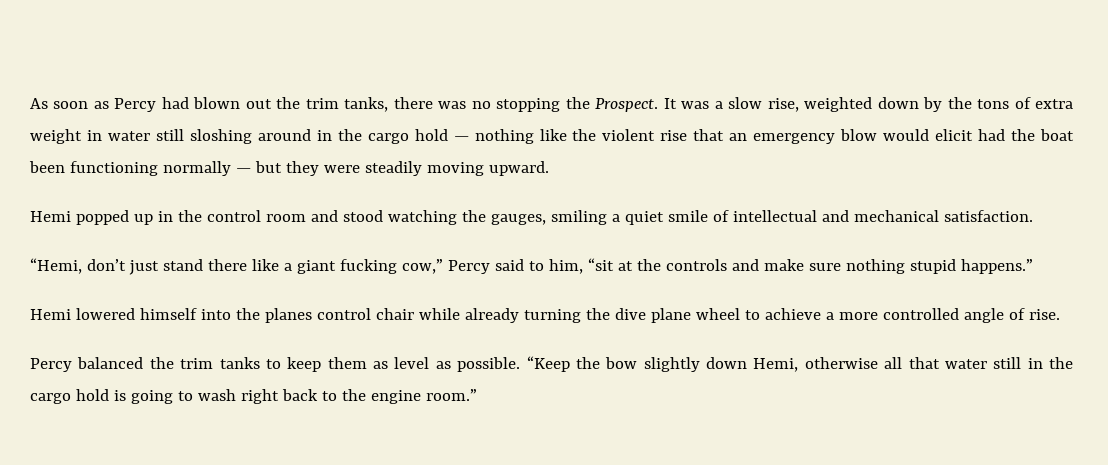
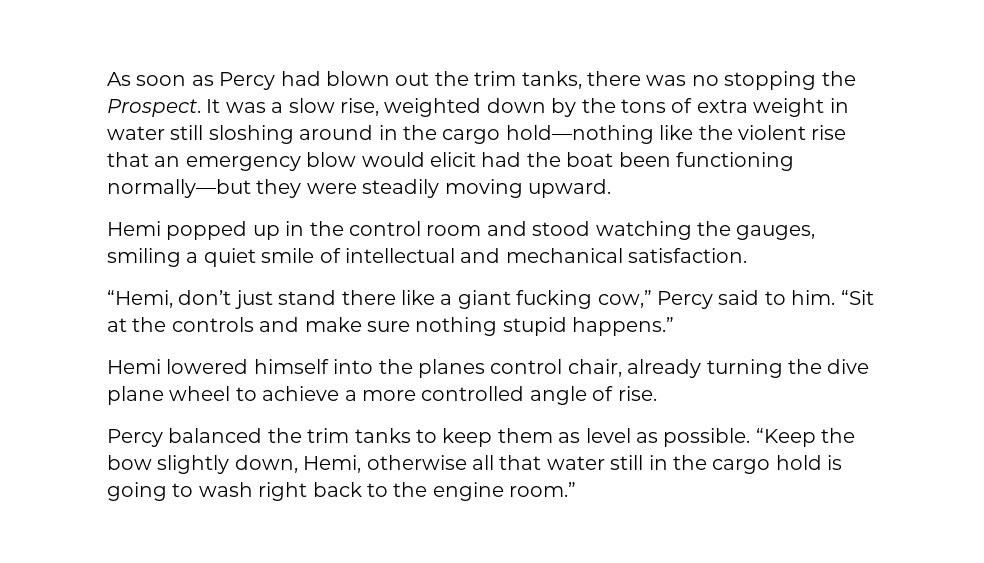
[414,129,534,144] hold — nothing -> [505,125,654,144] hold—nothing
[162,161,282,176] normally — but -> [107,179,251,198] normally—but
[548,258,614,274] him, “sit -> [791,290,874,305] him. “Sit
[375,308,460,320] chair while -> [567,359,622,377] chair,
[706,357,747,369] down -> [234,455,298,473] down,

